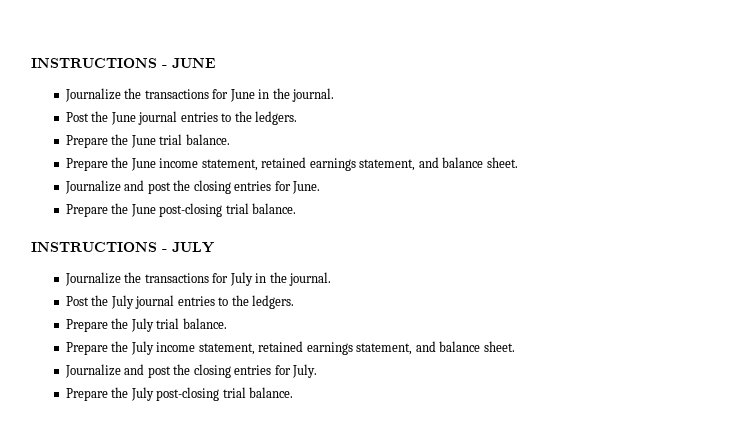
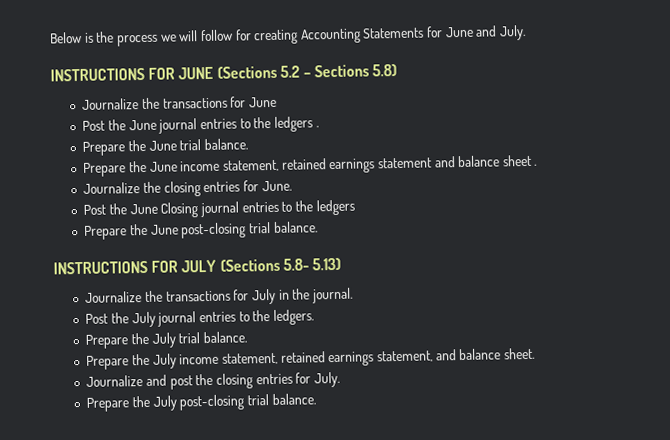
[31,58,216,68] INSTRUCTIONS - JUNE -> [50,24,527,47] [50,63,398,82] Below is the process we will follow for creating Accounting Statements for June and July. // INSTRUCTIONS FOR JUNE (Sections 5.2 – Sections 5.8)
[258,88,335,102] in the journal. -> (277, 102) none
[255,111,298,125] ledgers. -> [273,116,319,132] ledgers .
[359,157,518,171] [64,180,171,194] statement, and balance sheet. // Journalize and post -> [377,154,538,169] [83,182,141,194] statement and balance sheet . // Journalize
(321, 187) none -> [83,199,355,218] // Post the June Closing journal entries to the ledgers
[162,249,167,252] - -> [151,260,179,273] FOR
(214, 247) none -> [219,257,341,272] (Sections 5.8- 5.13)

